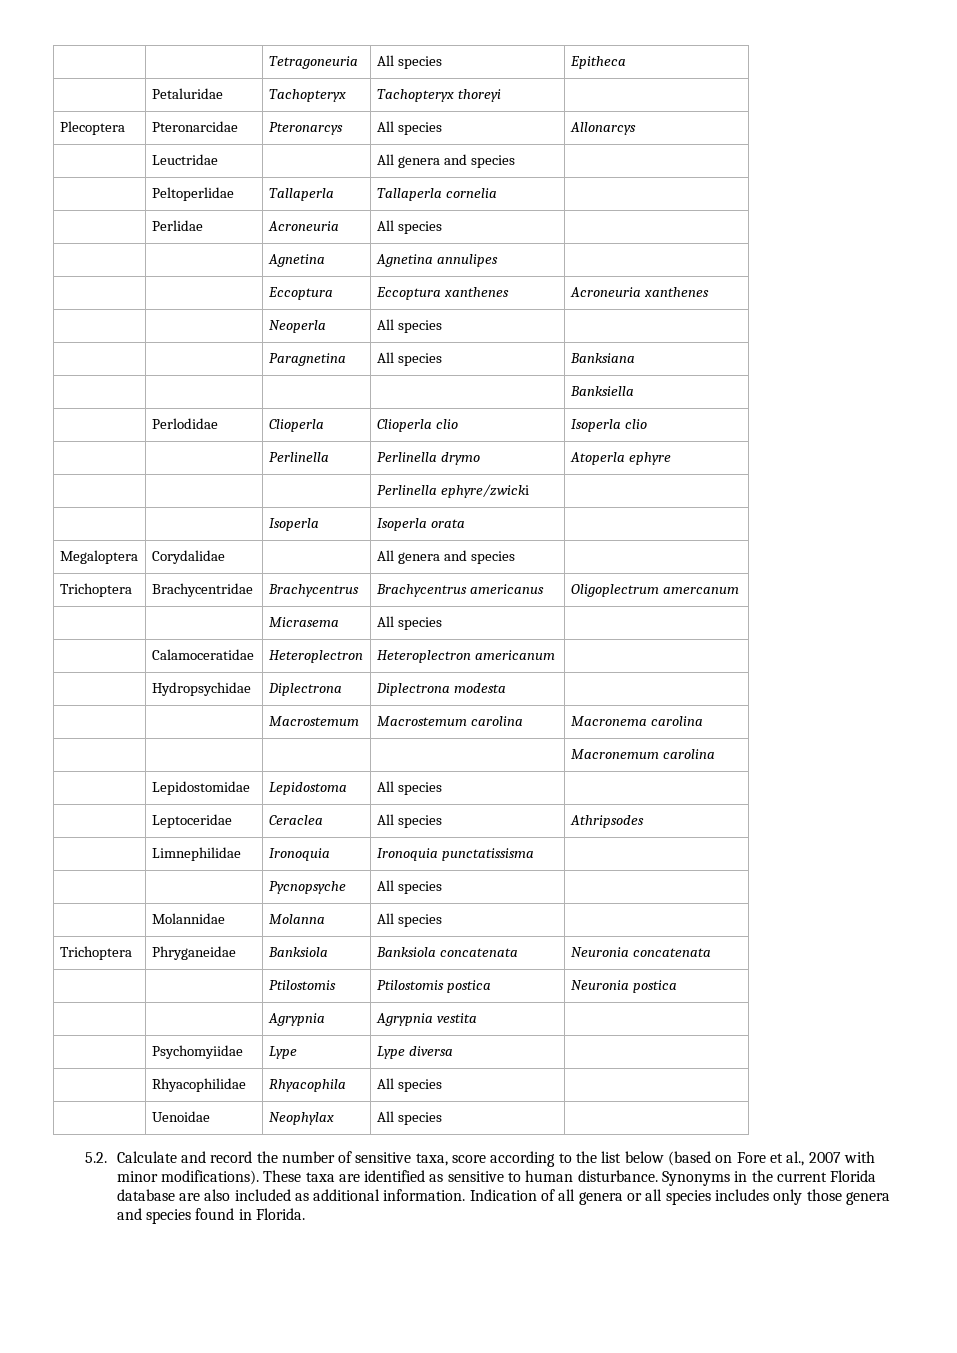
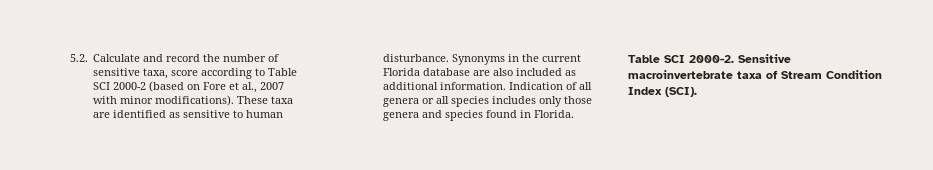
[268,56,358,69] [376,55,442,69] [569,56,626,69] [151,88,223,99] [268,89,346,102] [376,89,501,102] [59,121,125,135] [151,121,238,132] [268,122,343,135] [376,121,442,135] [569,122,636,135] [151,154,218,165] [376,154,515,168] [151,187,234,201] [268,188,334,201] [376,188,497,201] [151,220,203,231] [267,221,339,231] [376,220,442,234] [267,254,325,267] [375,254,498,267] [267,287,333,300] [375,287,509,300] [569,287,709,297] [268,320,326,333] [376,319,442,333] [268,353,346,366] [376,352,442,366] [569,353,635,363] [569,386,634,396] [151,418,218,429] [268,419,324,432] [376,419,458,432] [570,419,647,432] [268,452,329,462] [376,452,480,465] [569,452,671,465] [376,484,529,498] [268,518,319,531] [376,518,465,531] [59,550,138,564] [151,550,225,564] [376,550,515,564] [59,583,132,597] [151,583,253,597] [267,584,359,597] [375,584,544,597] [570,584,739,597] [268,617,339,627] [376,616,442,630] [151,649,254,660] [268,650,363,663] [376,650,555,663] [151,682,251,696] [267,683,342,696] [375,683,506,696] [268,716,359,726] [376,716,523,726] [570,716,703,726] [570,749,715,759] [151,781,250,795] [268,782,347,795] [376,781,442,795] [151,814,232,828] [268,815,323,825] [376,814,442,828] [569,815,644,828] [151,847,241,861] [268,848,330,861] [376,848,534,861] [268,881,346,894] [376,880,442,894] [151,913,225,924] [268,914,325,924] [376,913,442,927] [59,946,132,960] [151,946,236,960] [267,947,328,957] [375,947,518,957] [570,947,711,957] [268,980,336,990] [376,980,491,993] [570,980,677,993] [267,1013,325,1026] [375,1013,477,1026] [151,1045,243,1059] [268,1046,297,1059] [376,1046,453,1059] [151,1078,246,1092] [268,1079,346,1092] [376,1078,442,1092] [151,1111,210,1122] [268,1112,334,1125] [376,1111,442,1125] | | Tetragoneuria | All species | Epitheca // | Petaluridae | Tachopteryx | Tachopteryx thoreyi | // Plecoptera | Pteronarcidae | Pteronarcys | All species | Allonarcys // | Leuctridae | | All genera and species | // | Peltoperlidae | Tallaperla | Tallaperla cornelia | // | Perlidae | Acroneuria | All species | // | | Agnetina | Agnetina annulipes | // | | Eccoptura | Eccoptura xanthenes | Acroneuria xanthenes // | | Neoperla | All species | // | | Paragnetina | All species | Banksiana // | | | | Banksiella // | Perlodidae | Clioperla | Clioperla clio | Isoperla clio // | | Perlinella | Perlinella drymo | Atoperla ephyre // | | | Perlinella ephyre/zwicki | // | | Isoperla | Isoperla orata | // Megaloptera | Corydalidae | | All genera and species | // Trichoptera | Brachycentridae | Brachycentrus | Brachycentrus americanus | Oligoplectrum amercanum // | | Micrasema | All species | // | Calamoceratidae | Heteroplectron | Heteroplectron americanum | // | Hydropsychidae | Diplectrona | Diplectrona modesta | // | | Macrostemum | Macrostemum carolina | Macronema carolina // | | | | Macronemum carolina // | Lepidostomidae | Lepidostoma | All species | // | Leptoceridae | Ceraclea | All species | Athripsodes // | Limnephilidae | Ironoquia | Ironoquia punctatissisma | // | | Pycnopsyche | All species | // | Molannidae | Molanna | All species | // Trichoptera | Phryganeidae | Banksiola | Banksiola concatenata | Neuronia concatenata // | | Ptilostomis | Ptilostomis postica | Neuronia postica // | | Agrypnia | Agrypnia vestita | // | Psychomyiidae | Lype | Lype diversa | // | Rhyacophilidae | Rhyacophila | All species | // | Uenoidae | Neophylax | All species | // -> (69, 58) none
[576,1151,664,1163] the list below -> [268,68,298,76] [93,82,147,90] Table SCI 2000-2
(305, 1214) none -> [628,54,791,63] [628,70,882,79] [628,87,697,97] // Table SCI 2000-2. Sensitive macroinvertebrate taxa of Stream Condition Index (SCI).

